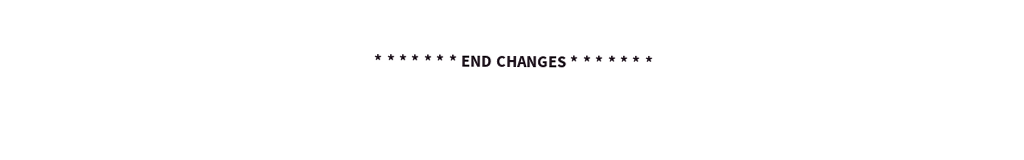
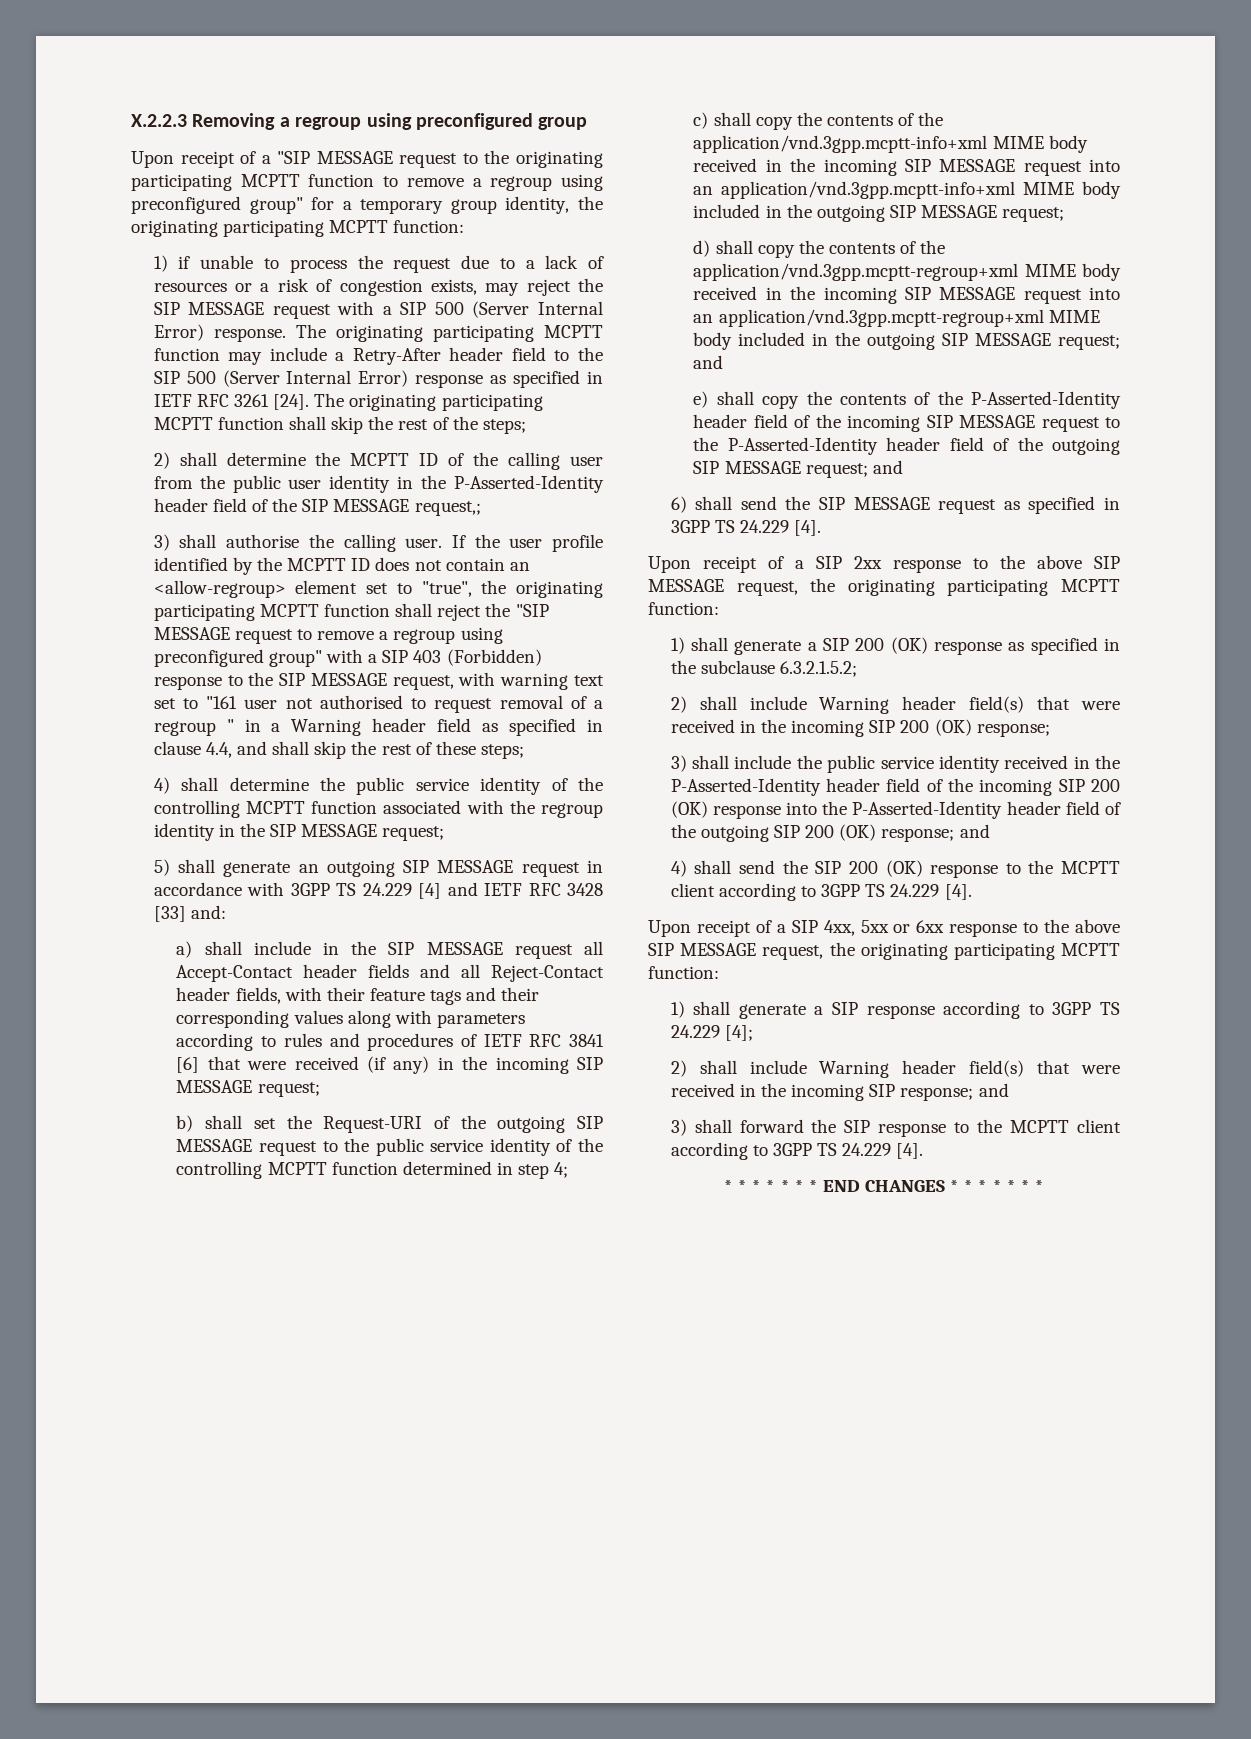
(374, 60) none -> [131,113,588,130] [131,150,603,168] [131,174,603,191] [131,196,603,214] [131,220,465,237] [153,255,605,273] [153,278,603,296] [153,301,603,319] [153,324,603,342] [153,347,603,365] [153,370,603,388] [153,393,543,411] [153,416,526,434] [153,452,603,470] [153,475,604,493] [153,498,481,516] [153,534,603,552] [153,557,530,575] [153,580,604,598] [153,603,549,621] [153,627,503,644] [153,649,542,667] [153,672,604,690] [153,695,603,713] [153,718,603,736] [153,741,524,759] [153,777,603,795] [153,800,604,818] [153,823,445,841] [153,859,603,877] [153,882,603,899] [153,905,226,922] [176,941,603,959] [176,964,604,982] [176,987,540,1005] [176,1010,525,1028] [176,1033,604,1051] [176,1056,603,1074] [176,1080,320,1097] [176,1115,603,1133] [176,1138,603,1156] [176,1161,569,1179] [693,112,944,130] [693,135,1088,153] [693,158,1120,176] [693,181,1121,199] [693,204,1065,222] [693,240,946,258] [693,263,1121,281] [693,286,1120,304] [693,309,1100,327] [693,332,1120,350] [693,355,724,369] [693,391,1121,409] [693,414,1120,432] [693,437,1120,455] [693,460,903,478] [670,496,1120,514] [670,520,822,536] [648,555,1120,573] [648,578,1120,596] [648,602,719,615] [670,637,1120,655] [670,660,857,677] [670,696,1120,714] [670,719,1050,737] [670,755,1120,773] [670,778,1120,796] [670,801,1121,819] [670,824,990,842] [670,860,1120,878] [670,883,972,901] [648,919,1120,937] [648,942,1120,960] [648,966,719,979] [670,1001,1120,1019] [670,1025,753,1041] [670,1060,1120,1078] [670,1083,1009,1101] [670,1119,1121,1137] [670,1142,924,1160] X.2.2.3 Removing a regroup using preconfigured group // Upon receipt of a "SIP MESSAGE request to the originating participating MCPTT function to remove a regroup using preconfigured group" for a temporary group identity, the originating participating MCPTT function: // 1) if unable to process the request due to a lack of resources or a risk of congestion exists, may reject the SIP MESSAGE request with a SIP 500 (Server Internal Error) response. The originating participating MCPTT function may include a Retry-After header field to the SIP 500 (Server Internal Error) response as specified in IETF RFC 3261 [24]. The originating participating MCPTT function shall skip the rest of the steps; // 2) shall determine the MCPTT ID of the calling user from the public user identity in the P-Asserted-Identity header field of the SIP MESSAGE request,; // 3) shall authorise the calling user. If the user profile identified by the MCPTT ID does not contain an <allow-regroup> element set to "true", the originating participating MCPTT function shall reject the "SIP MESSAGE request to remove a regroup using preconfigured group" with a SIP 403 (Forbidden) response to the SIP MESSAGE request, with warning text set to "161 user not authorised to request removal of a regroup " in a Warning header field as specified in clause 4.4, and shall skip the rest of these steps; // 4) shall determine the public service identity of the controlling MCPTT function associated with the regroup identity in the SIP MESSAGE request; // 5) shall generate an outgoing SIP MESSAGE request in accordance with 3GPP TS 24.229 [4] and IETF RFC 3428 [33] and: // a) shall include in the SIP MESSAGE request all Accept-Contact header fields and all Reject-Contact header fields, with their feature tags and their corresponding values along with parameters according to rules and procedures of IETF RFC 3841 [6] that were received (if any) in the incoming SIP MESSAGE request; // b) shall set the Request-URI of the outgoing SIP MESSAGE request to the public service identity of the controlling MCPTT function determined in step 4; // c) shall copy the contents of the application/vnd.3gpp.mcptt-info+xml MIME body received in the incoming SIP MESSAGE request into an application/vnd.3gpp.mcptt-info+xml MIME body included in the outgoing SIP MESSAGE request; // d) shall copy the contents of the application/vnd.3gpp.mcptt-regroup+xml MIME body received in the incoming SIP MESSAGE request into an application/vnd.3gpp.mcptt-regroup+xml MIME body included in the outgoing SIP MESSAGE request; and // e) shall copy the contents of the P-Asserted-Identity header field of the incoming SIP MESSAGE request to the P-Asserted-Identity header field of the outgoing SIP MESSAGE request; and // 6) shall send the SIP MESSAGE request as specified in 3GPP TS 24.229 [4]. // Upon receipt of a SIP 2xx response to the above SIP MESSAGE request, the originating participating MCPTT function: // 1) shall generate a SIP 200 (OK) response as specified in the subclause 6.3.2.1.5.2; // 2) shall include Warning header field(s) that were received in the incoming SIP 200 (OK) response; // 3) shall include the public service identity received in the P-Asserted-Identity header field of the incoming SIP 200 (OK) response into the P-Asserted-Identity header field of the outgoing SIP 200 (OK) response; and // 4) shall send the SIP 200 (OK) response to the MCPTT client according to 3GPP TS 24.229 [4]. // Upon receipt of a SIP 4xx, 5xx or 6xx response to the above SIP MESSAGE request, the originating participating MCPTT function: // 1) shall generate a SIP response according to 3GPP TS 24.229 [4]; // 2) shall include Warning header field(s) that were received in the incoming SIP response; and // 3) shall forward the SIP response to the MCPTT client according to 3GPP TS 24.229 [4]. //

